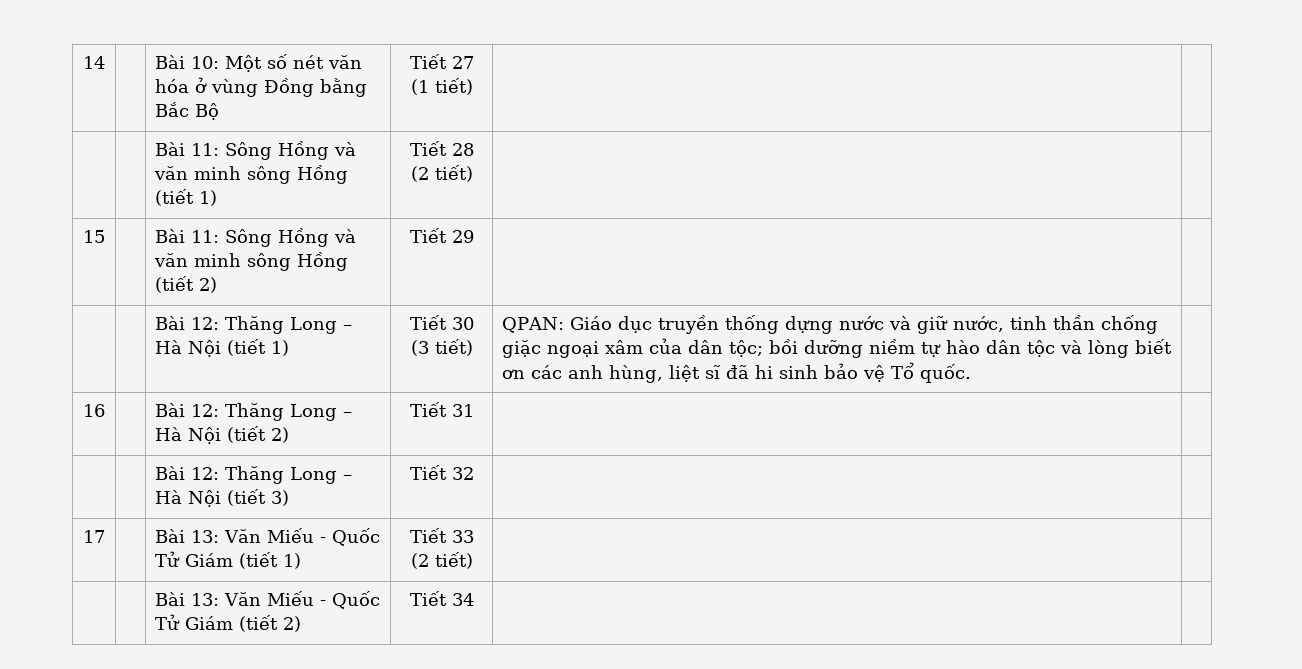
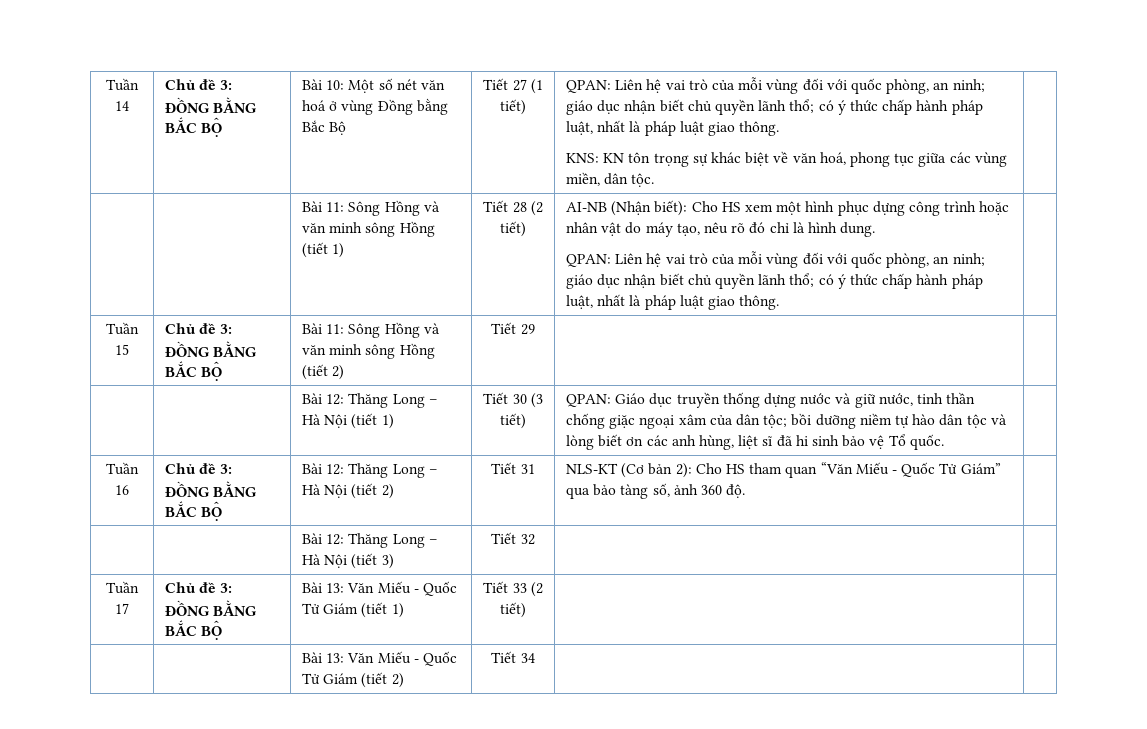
(83, 62) none -> [106,78,139,91] Tuần
(105, 62) none -> [165,79,233,90] [165,97,257,113] [165,117,223,137] Chủ đề 3: ĐỒNG BẰNG BẮC BỘ
[155,79,190,93] hóa -> [302,100,327,111] hoá
(473, 86) none -> [566,77,985,94] [566,99,983,115] [566,120,780,136] [566,151,1007,167] [566,172,655,187] QPAN: Liên hệ vai trò của mỗi vùng đối với quốc phòng, an ninh; giáo dục nhận biết chủ quyền lãnh thổ; có ý thức chấp hành pháp luật, nhất là pháp luật giao thông. // KNS: KN tôn trọng sự khác biệt về văn hoá, phong tục giữa các vùng miền, dân tộc.
[83,230,105,243] | // 15 | -> [566,200,1010,216] [566,222,876,237] [566,251,985,268] [566,273,983,289] [566,294,780,310] [106,322,139,335] [115,344,129,355] [165,323,233,334] [165,341,257,357] [165,361,223,381] AI-NB (Nhận biết): Cho HS xem một hình phục dựng công trình hoặc nhân vật do máy tạo, nêu rõ đó chỉ là hình dung. // QPAN: Liên hệ vai trò của mỗi vùng đối với quốc phòng, an ninh; giáo dục nhận biết chủ quyền lãnh thổ; có ý thức chấp hành pháp luật, nhất là pháp luật giao thông. | // Tuần 15 | Chủ đề 3: ĐỒNG BẰNG BẮC BỘ
(972, 373) none -> [106,462,139,475] Tuần
(105, 410) none -> [165,463,233,474] [165,481,257,497] [165,501,223,521] Chủ đề 3: ĐỒNG BẰNG BẮC BỘ
(474, 410) none -> [566,462,1001,478] [566,483,746,499] NLS-KT (Cơ bản 2): Cho HS tham quan “Văn Miếu - Quốc Tử Giám” qua bảo tàng số, ảnh 360 độ.
(474, 473) none -> [106,581,139,594] Tuần
(105, 536) none -> [165,582,233,593] [165,600,257,616] [165,620,223,640] Chủ đề 3: ĐỒNG BẰNG BẮC BỘ

